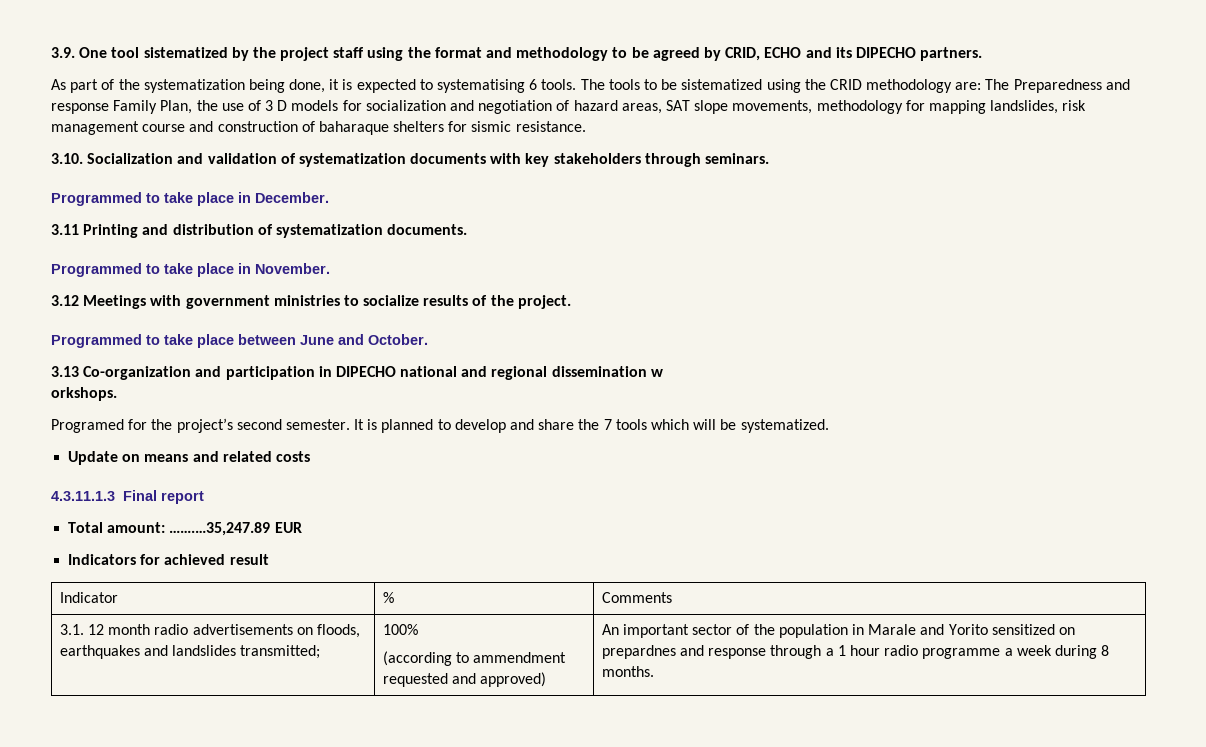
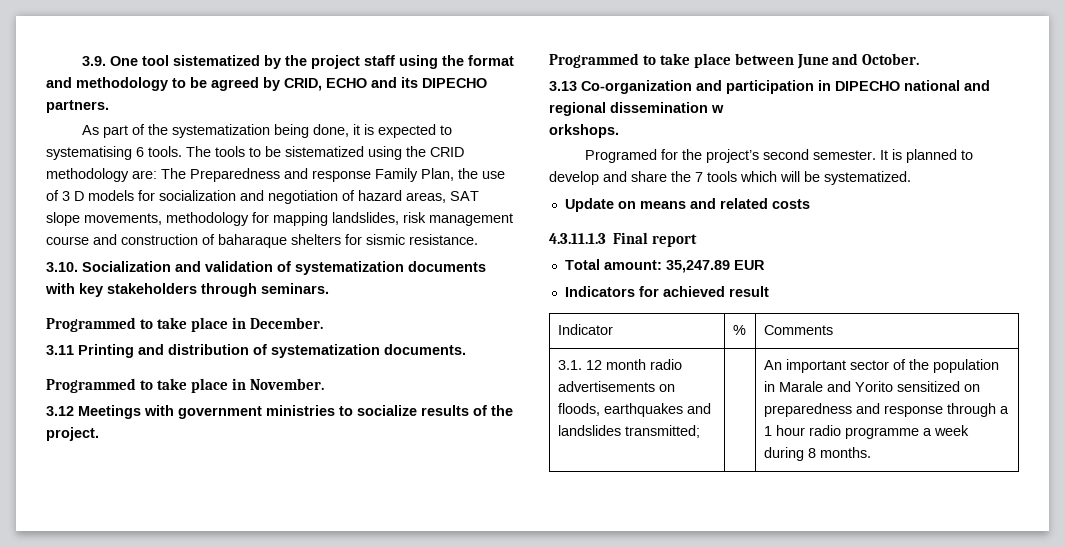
[169,522,271,536] …….…35,247.89 -> [665,260,730,273] 35,247.89
[382,624,418,635] [382,651,567,666] [382,672,547,687] 100% // (according to ammendment requested and approved) -> (700, 431) none
[601,645,676,659] prepardnes -> [763,403,852,417] preparedness

